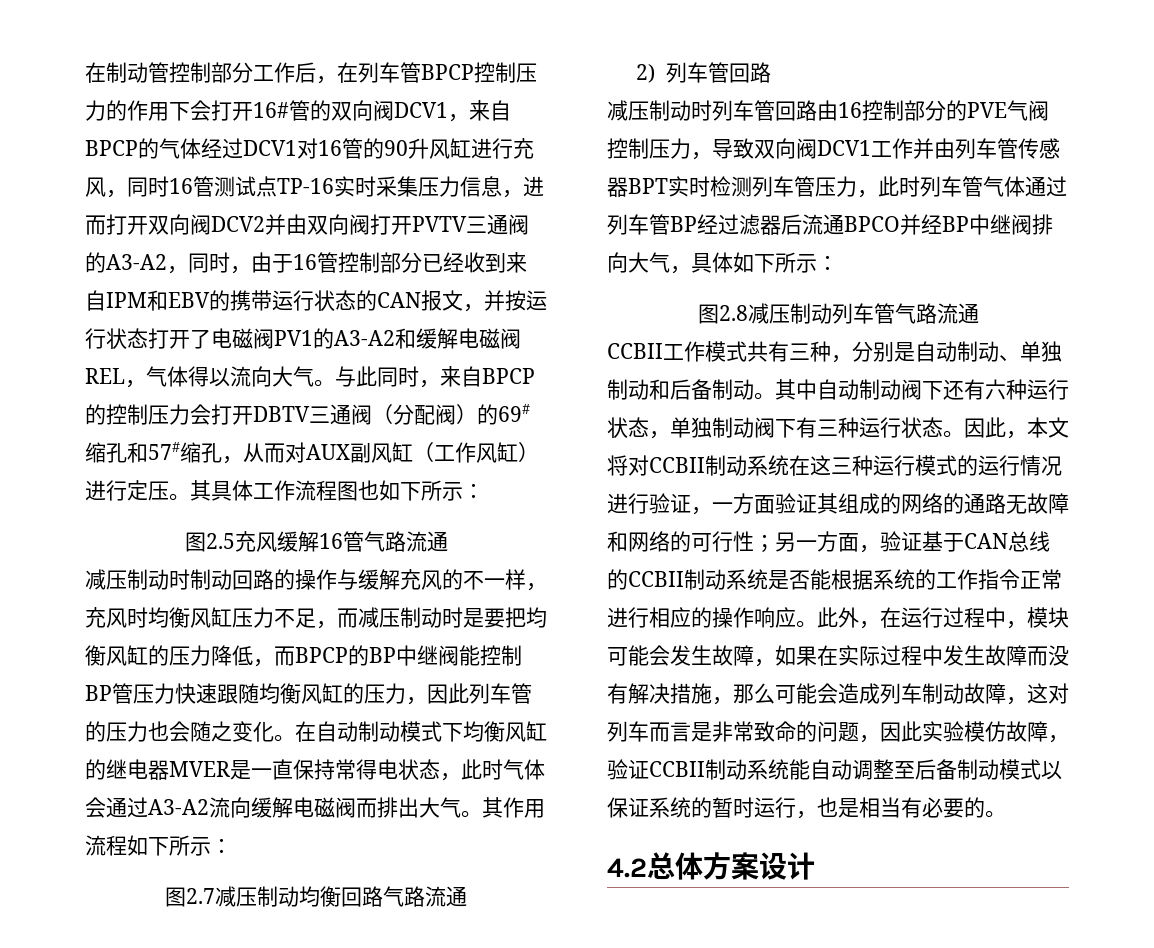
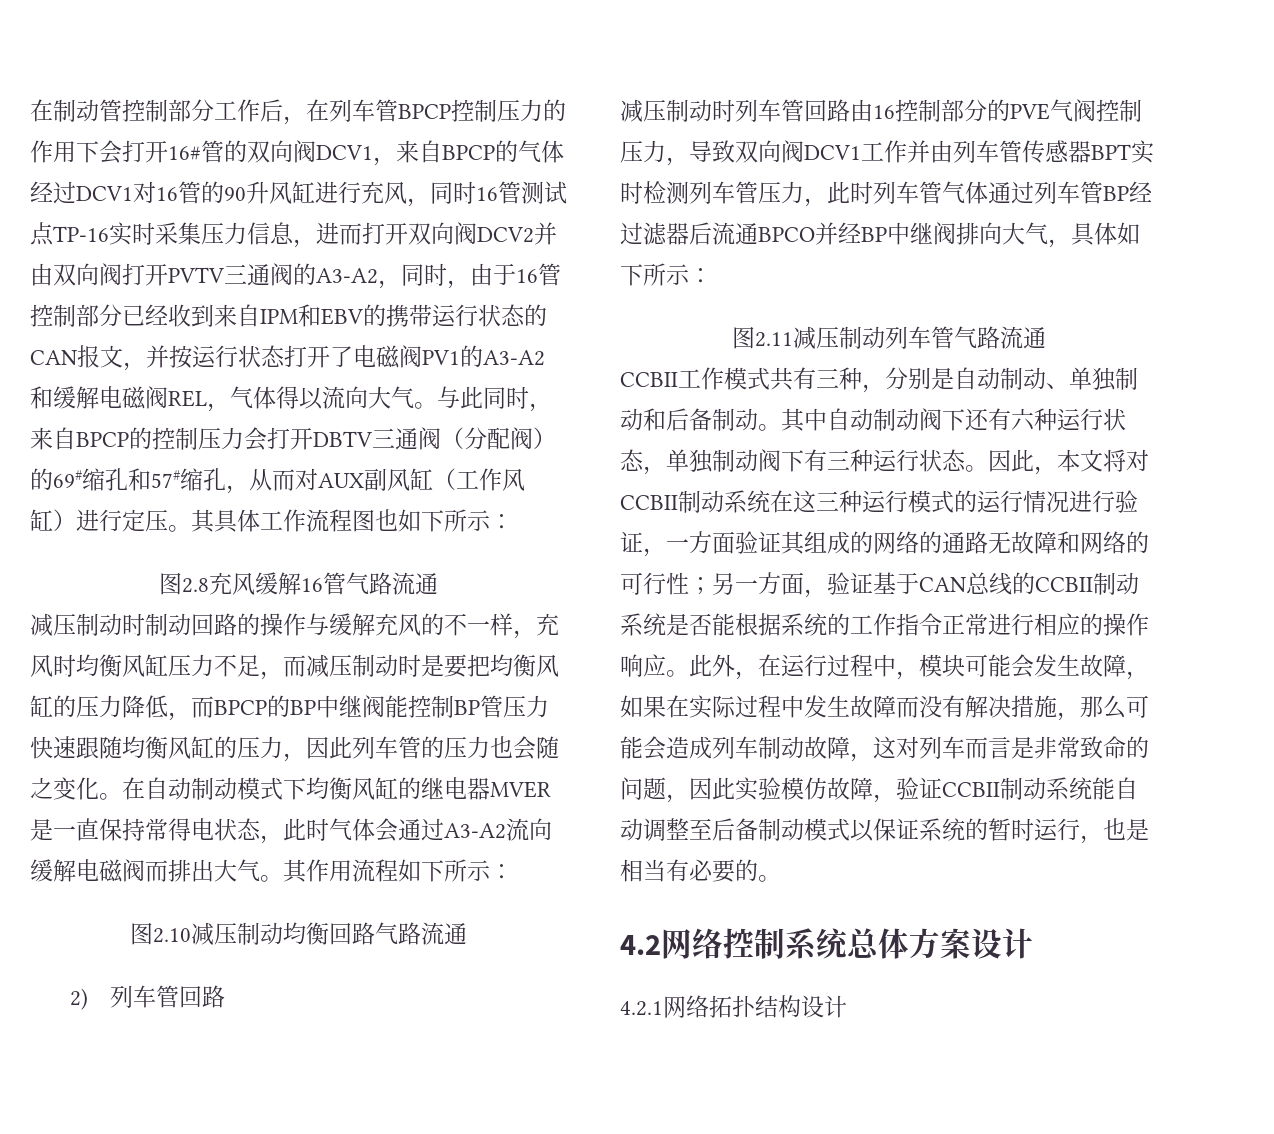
[205,533,235,549] 2.5 -> [182,578,209,593] 2.8
[186,888,215,904] 2.7 -> [153,928,191,943] 2.10
[718,305,748,321] 2.8 -> [754,332,793,347] 2.11
(647, 868) none -> [661,928,848,960] 网络控制系统
(815, 866) none -> [620,995,847,1018] // 4.2.1网络拓扑结构设计

